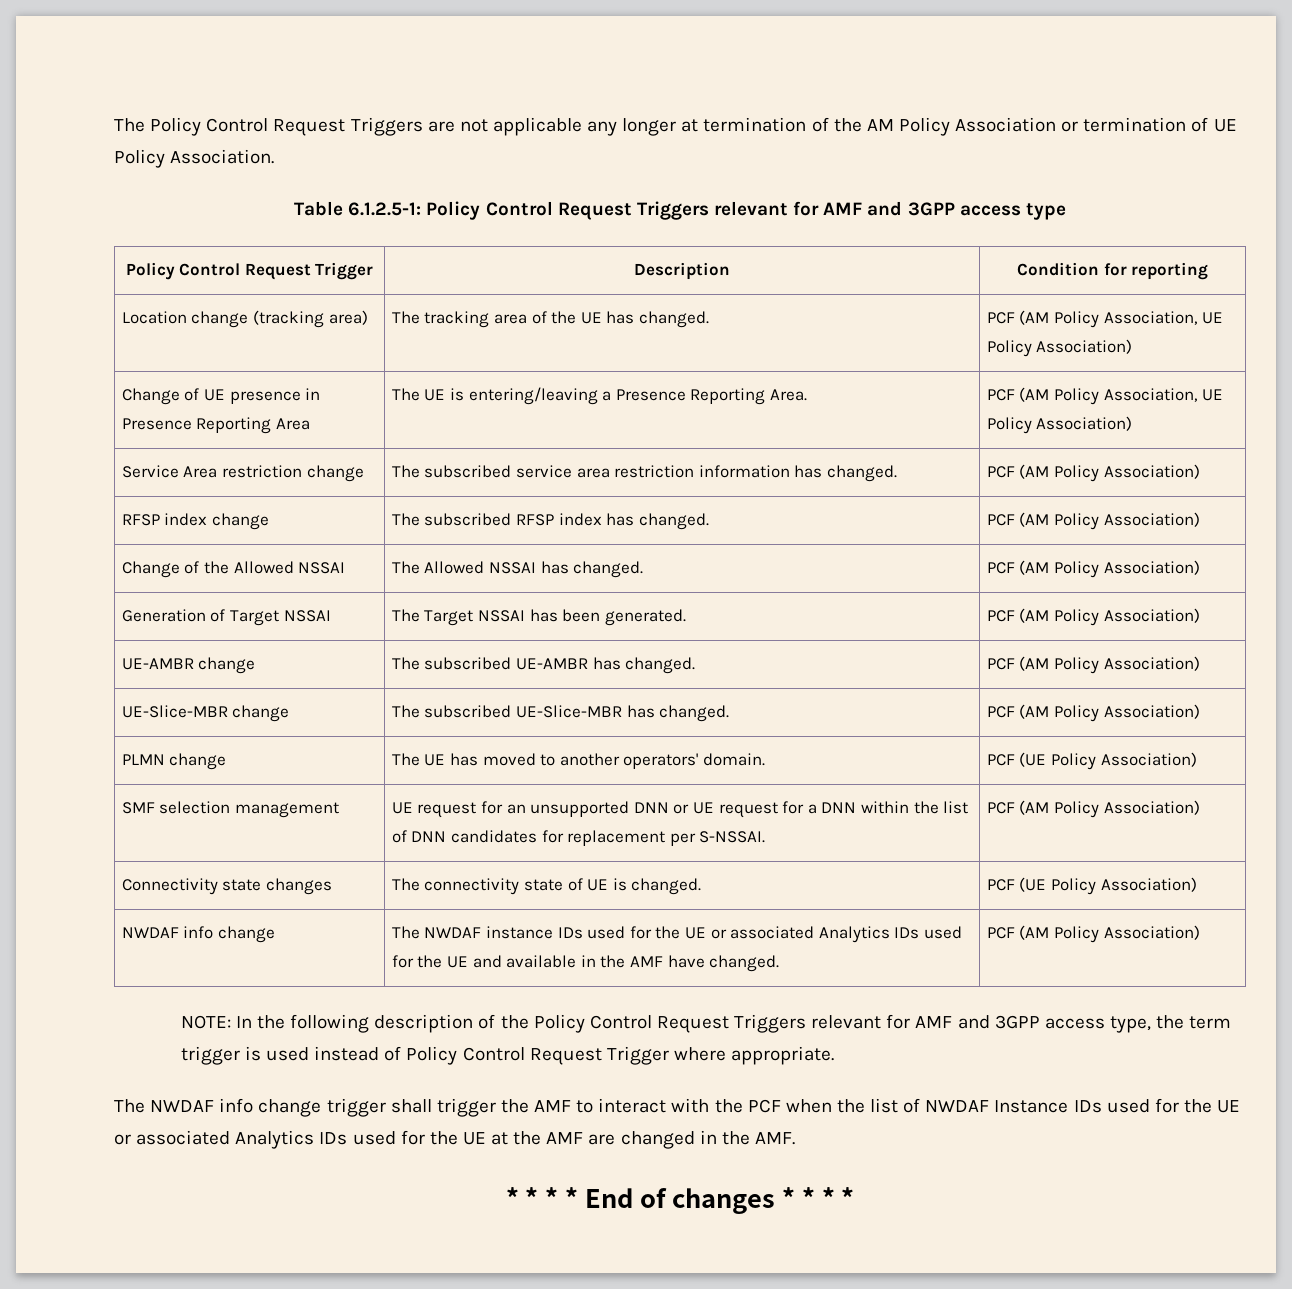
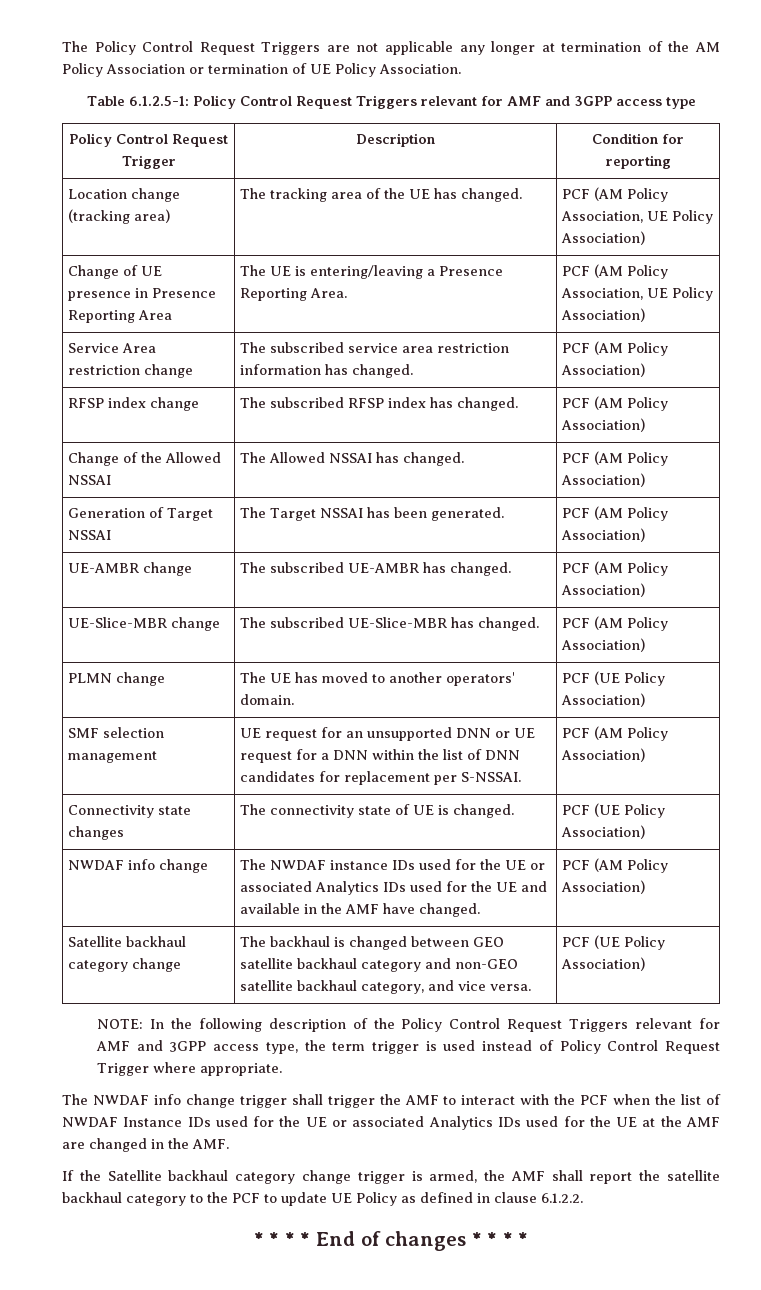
(1200, 932) none -> [68,936,187,947] [68,958,182,972] [240,936,505,950] [240,958,519,972] [240,980,532,994] [562,935,666,950] [561,957,646,971] // Satellite backhaul category change | The backhaul is changed between GEO satellite backhaul category and non-GEO satellite backhaul category, and vice versa. | PCF (UE Policy Association)
(795, 1138) none -> [62,1170,721,1184] [62,1192,583,1206] // If the Satellite backhaul category change trigger is armed, the AMF shall report the satellite backhaul category to the PCF to update UE Policy as defined in clause 6.1.2.2.

